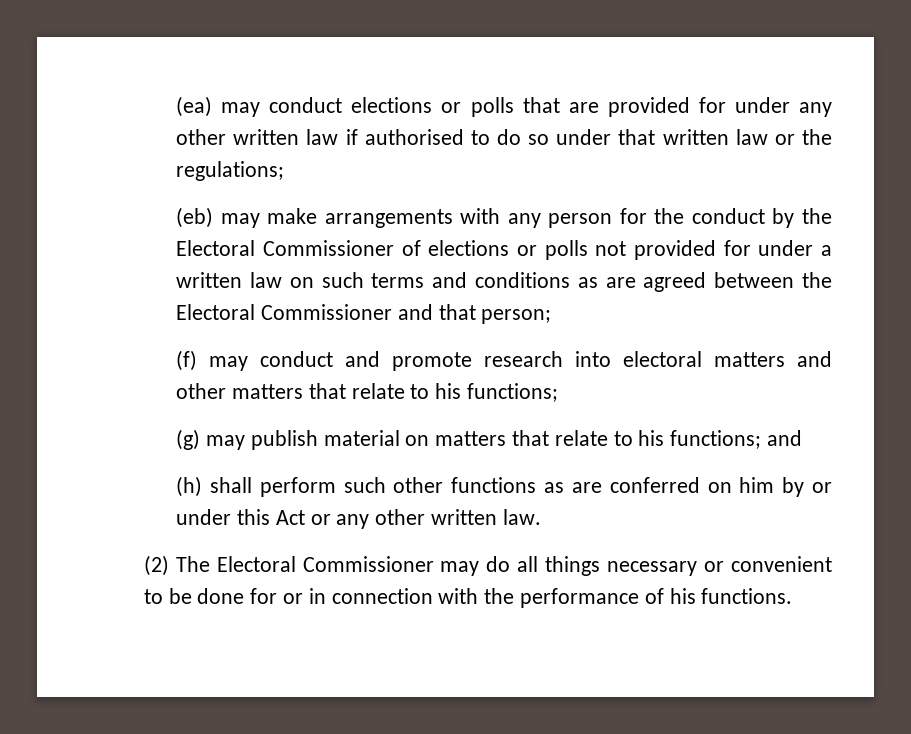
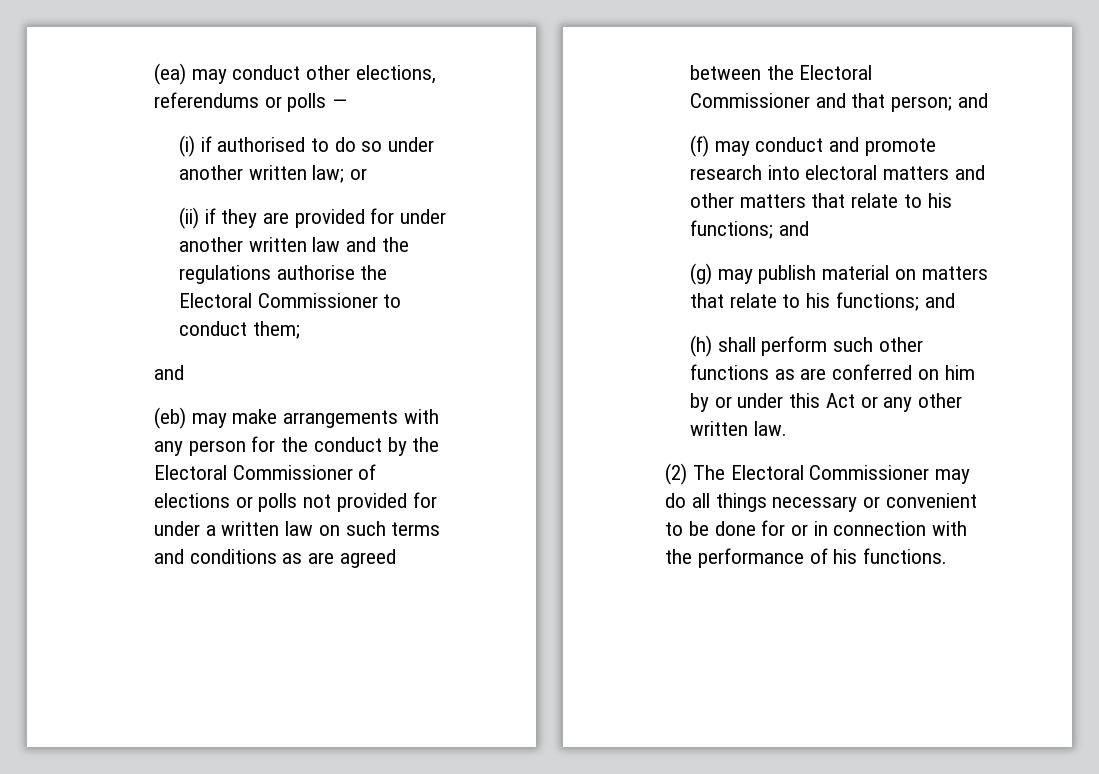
[351,97,833,117] [176,129,339,145] elections or polls that are provided for under any other written law -> [306,65,436,84] [154,92,348,112] [178,135,195,157] other elections, referendums or polls — // (i)
[618,129,833,145] [176,161,285,181] that written law or the regulations; -> [178,165,367,183] [178,207,446,229] [178,237,409,252] [178,265,388,284] [178,293,402,308] [178,321,300,339] [154,365,185,380] another written law; or // (ii) if they are provided for under another written law and the regulations authorise the Electoral Commissioner to conduct them; // and
(552, 316) none -> [957,93,988,108] and
(558, 392) none -> [778,221,809,236] and

